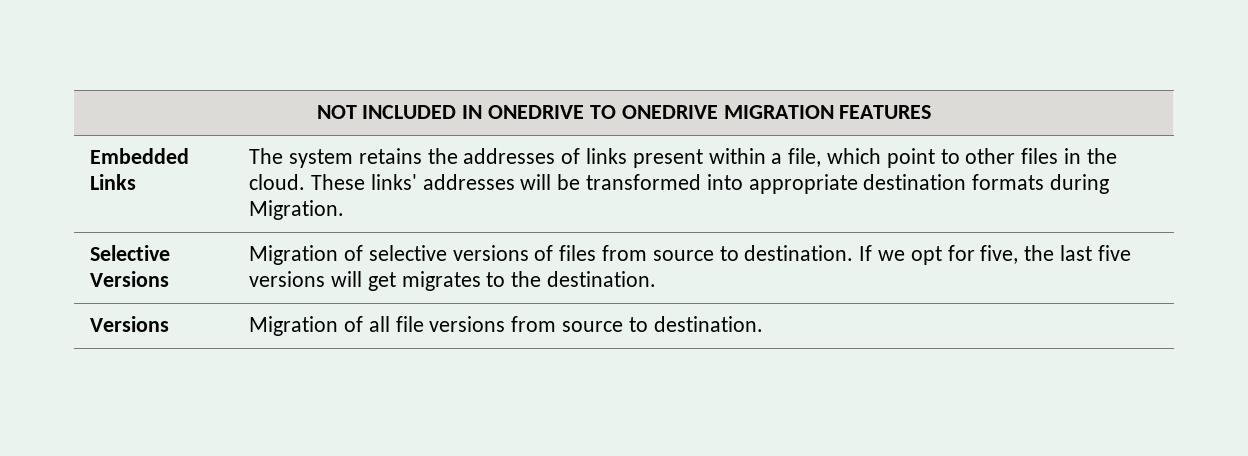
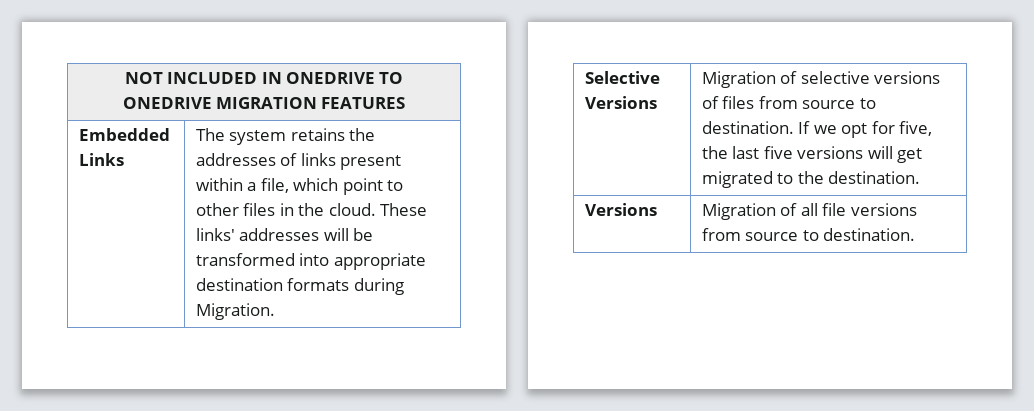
[401,271,481,291] migrates -> [701,171,773,188] migrated

